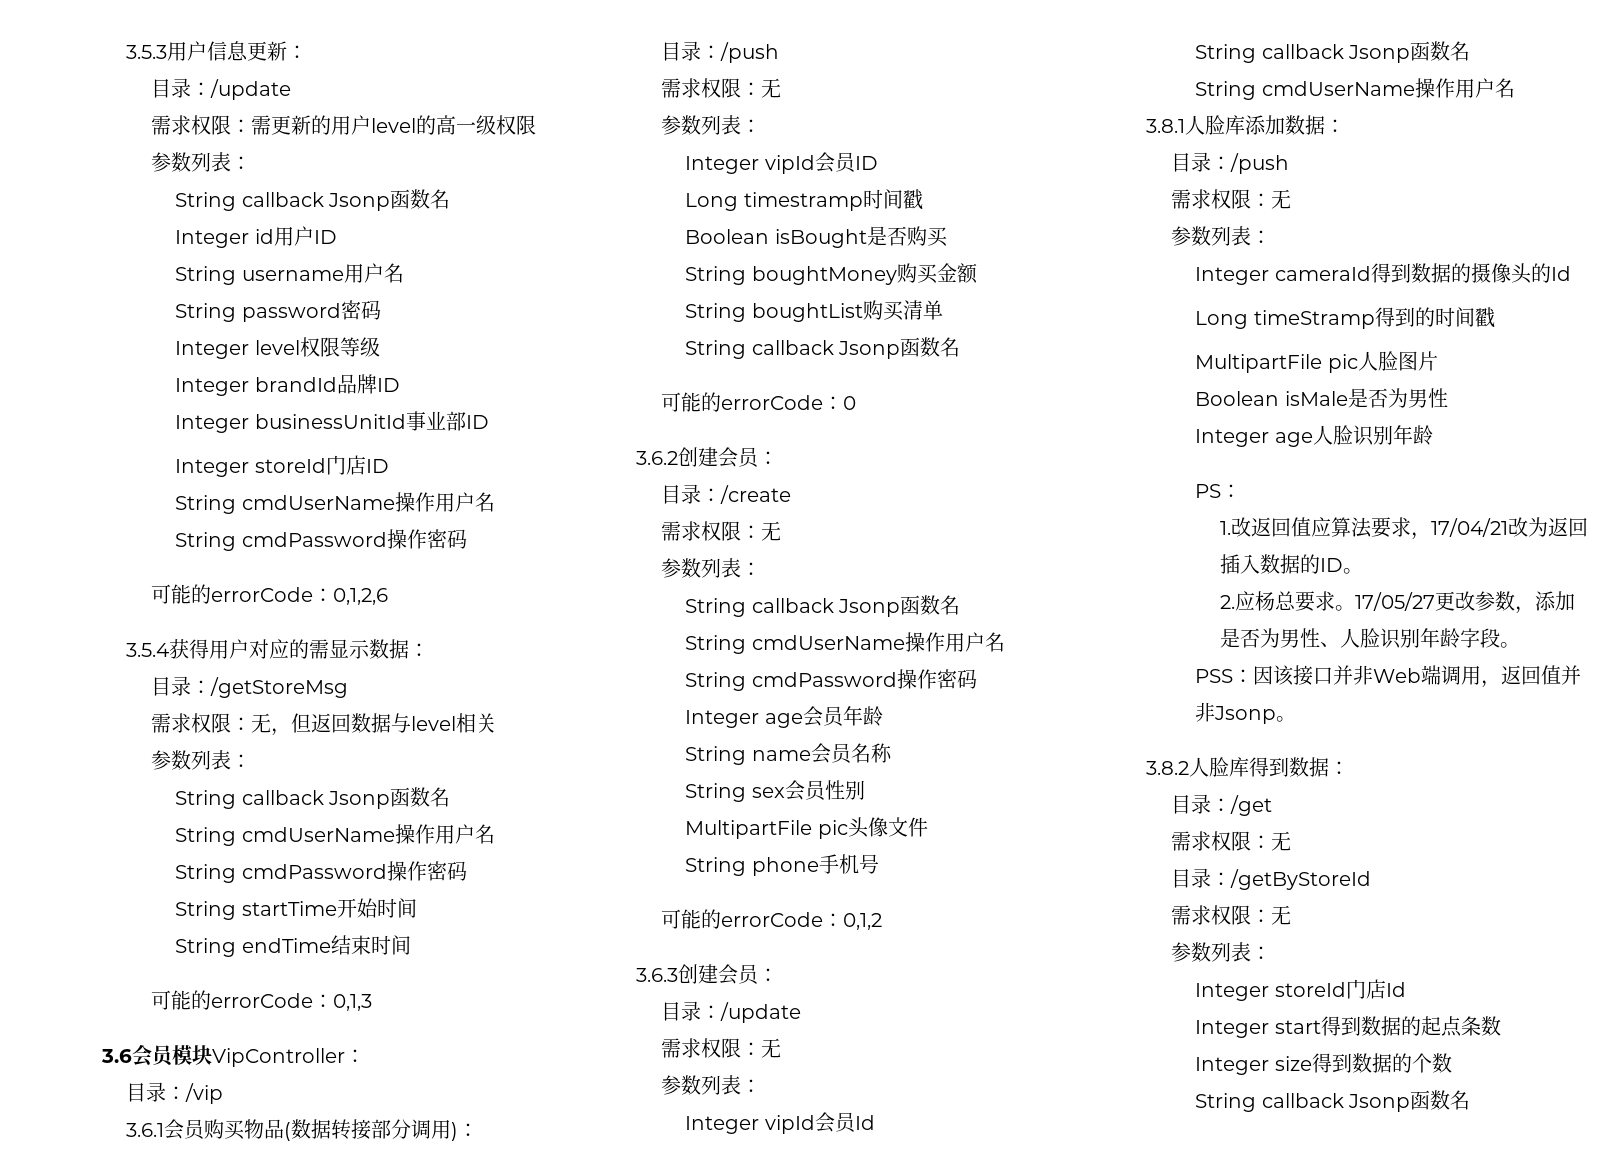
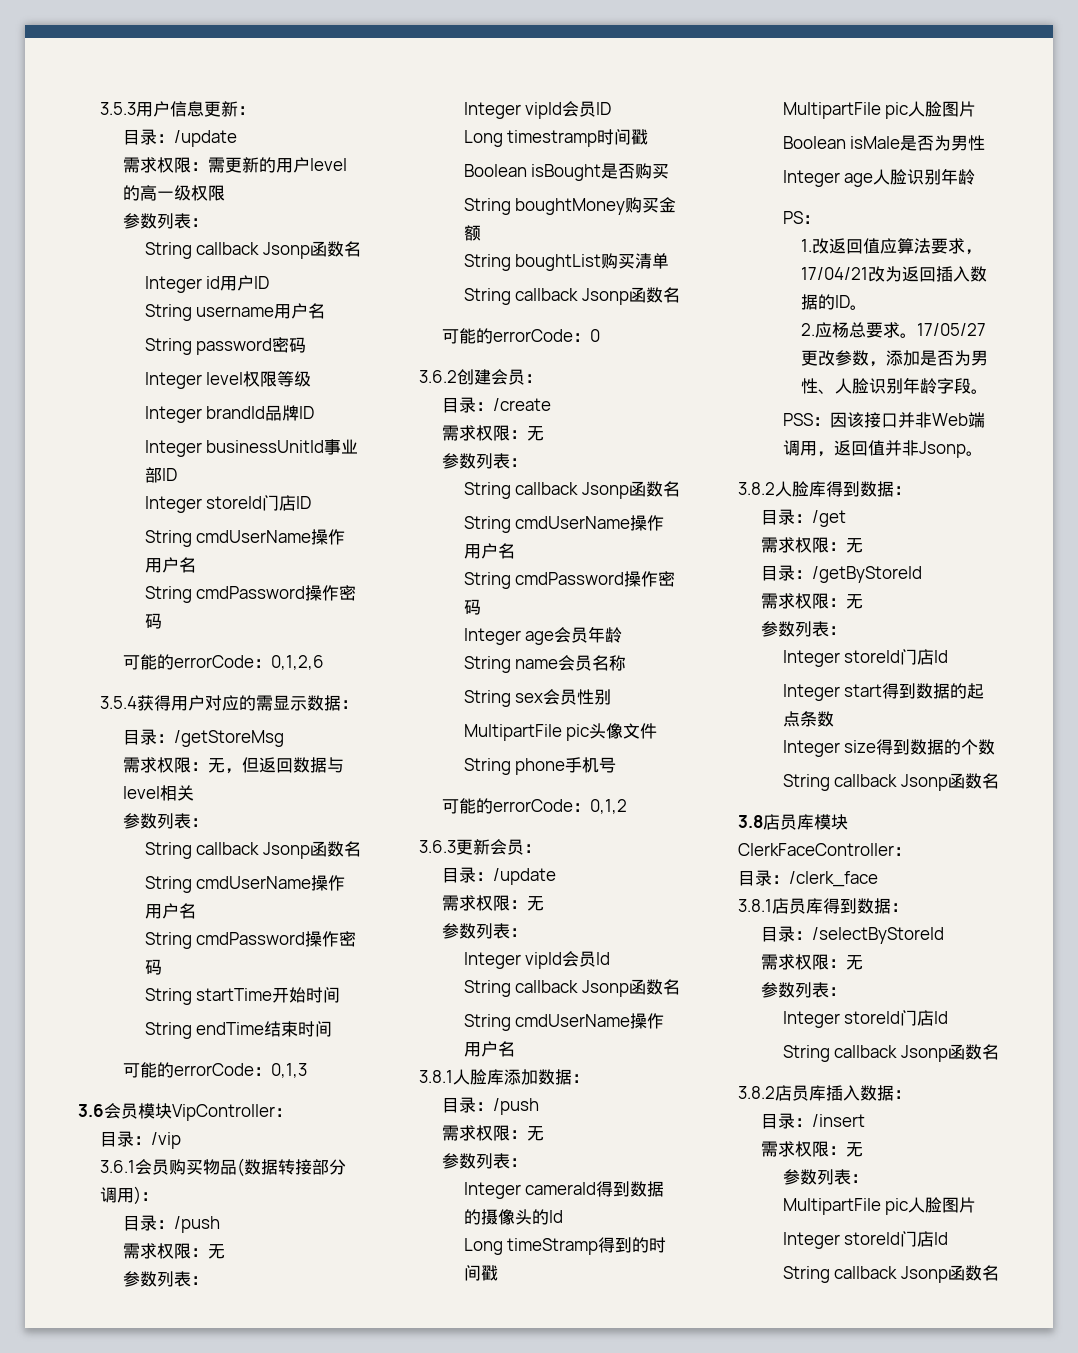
[678,964,719,984] 创建 -> [456,839,491,855] 更新
(1471, 1100) none -> [738,814,849,830] [738,843,912,856] [738,870,879,887] [738,898,909,914] [760,926,944,944] [760,954,863,970] [760,982,846,998] [782,1010,949,1028] [782,1044,999,1062] [738,1085,912,1101] [760,1113,865,1129] [760,1141,863,1157] [782,1169,868,1185] [782,1197,977,1215] [782,1231,949,1249] [782,1265,999,1283] // 3.8店员库模块ClerkFaceController： // 目录：/clerk_face // 3.8.1店员库得到数据： // 目录：/selectByStoreId // 需求权限：无 // 参数列表： // Integer storeId门店Id // String callback Jsonp函数名 // 3.8.2店员库插入数据： // 目录：/insert // 需求权限：无 // 参数列表： // MultipartFile pic人脸图片 // Integer storeId门店Id // String callback Jsonp函数名

